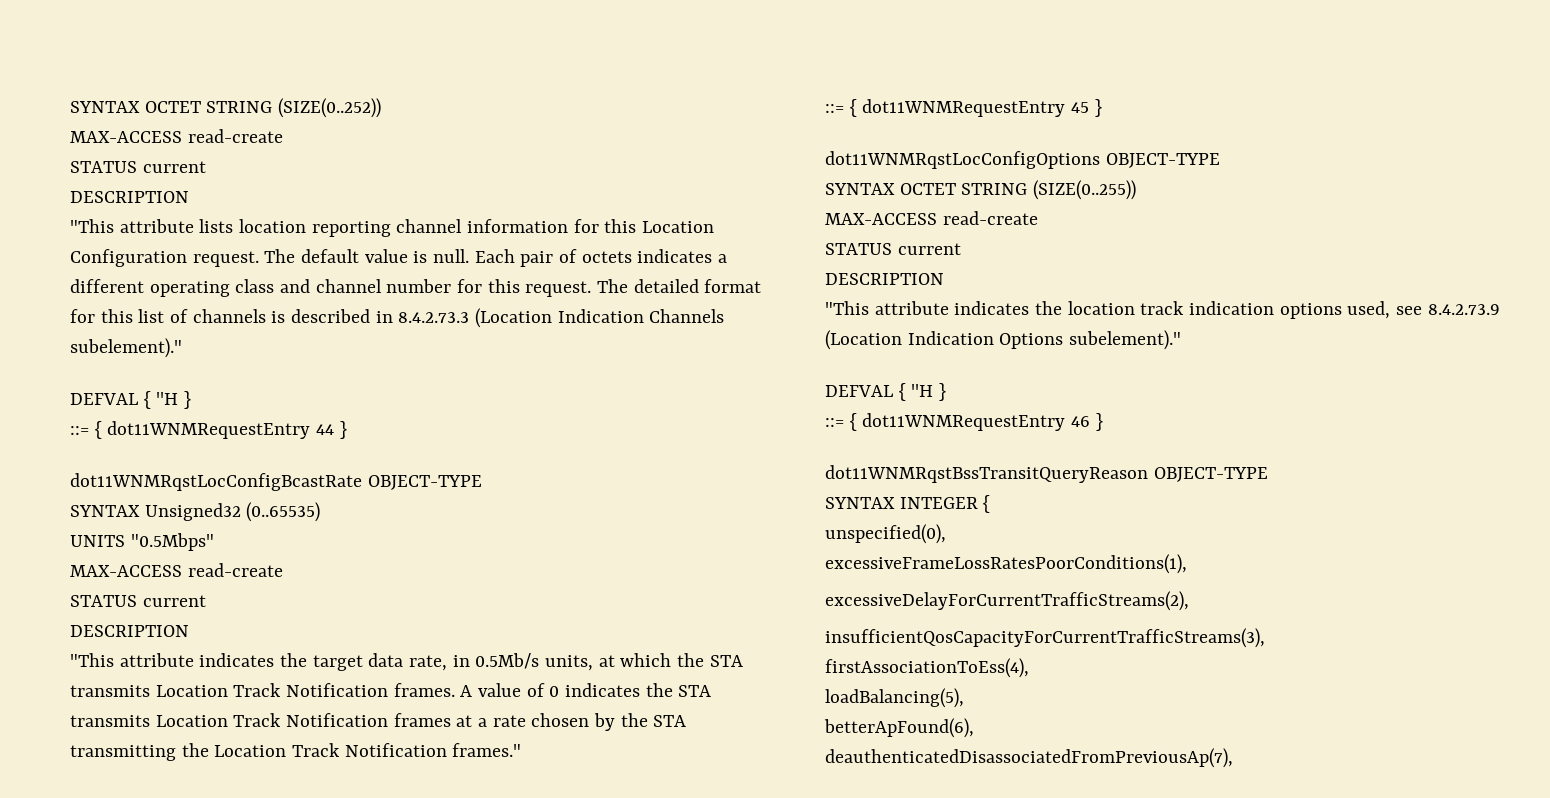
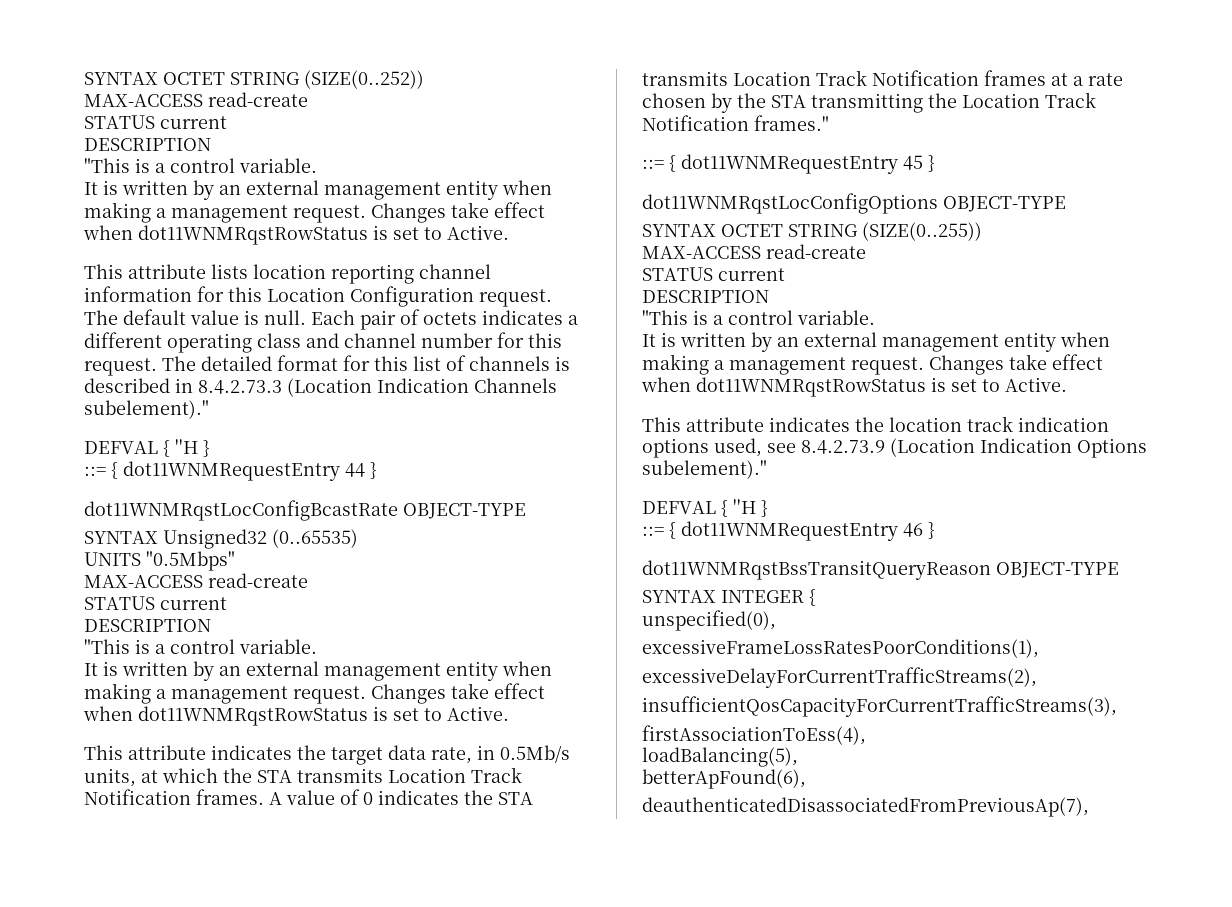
(114, 226) none -> [135,158,317,173] [84,180,552,200] [84,202,545,223] [83,225,509,245] [84,264,123,279] is a control variable. // It is written by an external management entity when making a management request. Changes take effect when dot11WNMRqstRowStatus is set to Active. // This
(114, 660) none -> [135,639,317,654] [84,661,552,681] [84,683,545,704] [83,706,509,726] [84,745,123,760] is a control variable. // It is written by an external management entity when making a management request. Changes take effect when dot11WNMRqstRowStatus is set to Active. // This
(869, 308) none -> [693,310,875,325] [642,332,1110,352] [642,354,1103,375] [641,377,1067,397] [642,417,681,432] is a control variable. // It is written by an external management entity when making a management request. Changes take effect when dot11WNMRqstRowStatus is set to Active. // This

